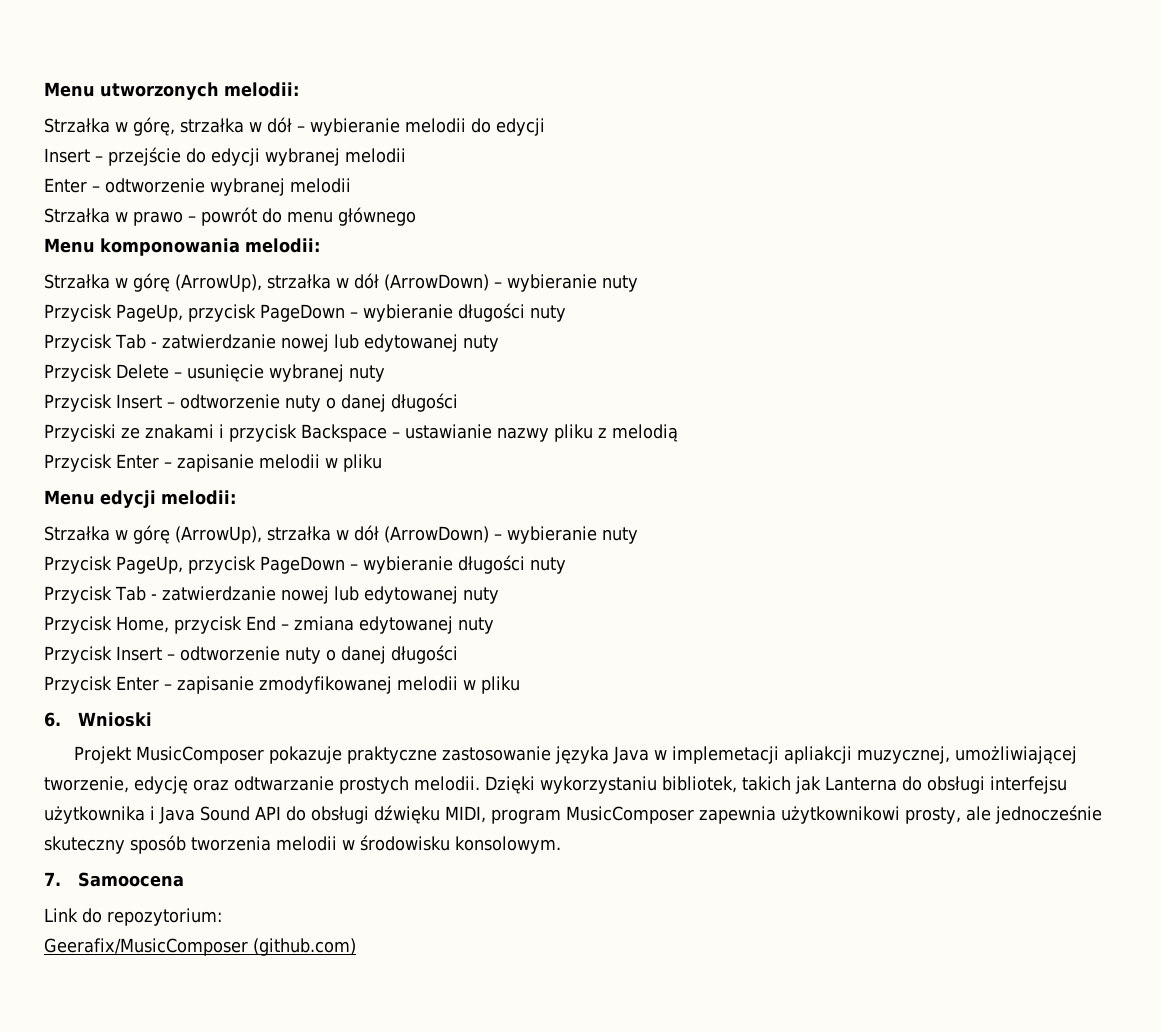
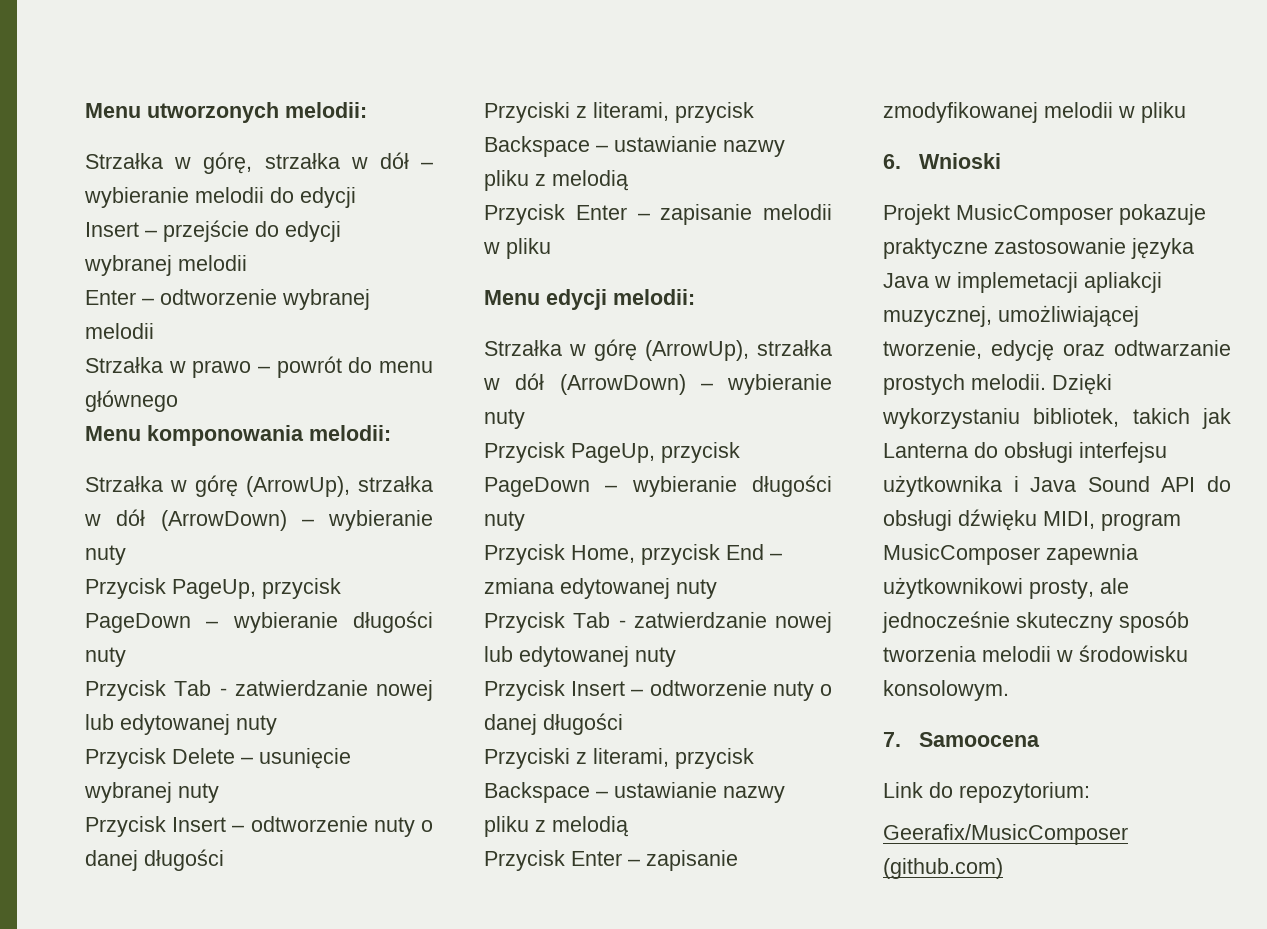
[121,424,224,439] ze znakami i -> [576,102,669,121] z literami,
[44,586,499,604] [44,616,494,634] [44,645,458,664] // Przycisk Tab - zatwierdzanie nowej lub edytowanej nuty // Przycisk Home, przycisk End – zmiana edytowanej nuty // Przycisk Insert – odtworzenie nuty o danej długości -> [484,544,782,565] [484,578,717,599] [484,612,832,633] [484,646,676,667] [484,680,832,701] [484,713,623,735] [484,748,754,769] [484,782,785,803] [484,816,628,837] // Przycisk Home, przycisk End – zmiana edytowanej nuty // Przycisk Tab - zatwierdzanie nowej lub edytowanej nuty // Przycisk Insert – odtworzenie nuty o danej długości // Przyciski z literami, przycisk Backspace – ustawianie nazwy pliku z melodią

